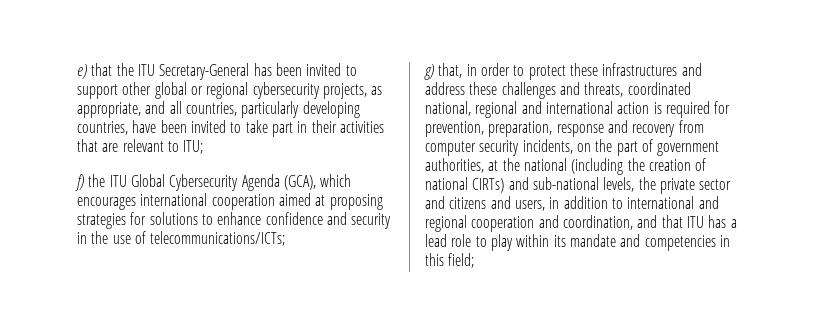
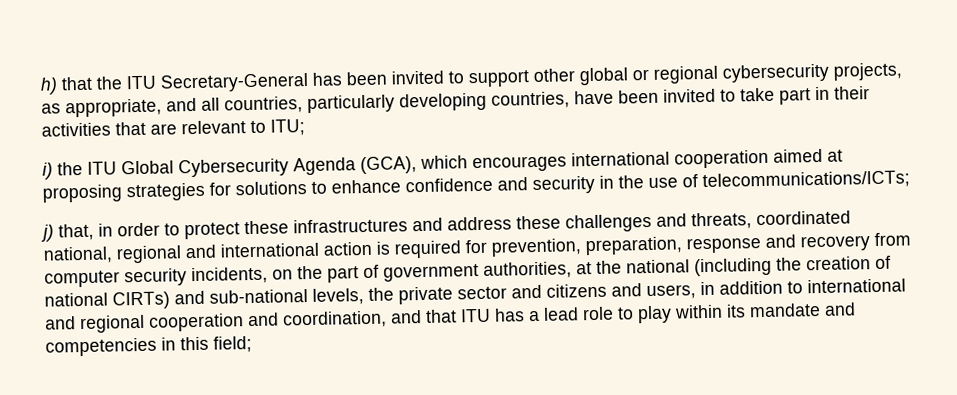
[77,64,87,79] e) -> [40,77,58,95] h)
[75,174,84,191] f) -> [42,162,53,180] i)
[424,64,434,80] g) -> [41,224,54,242] j)

